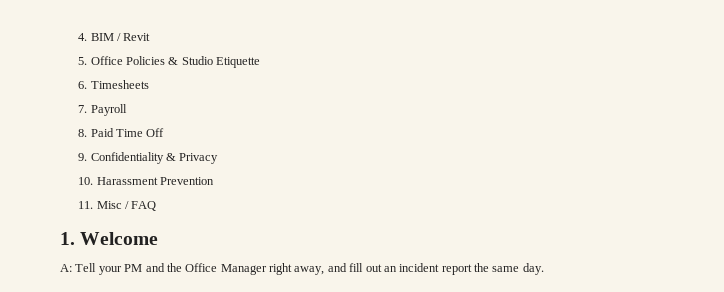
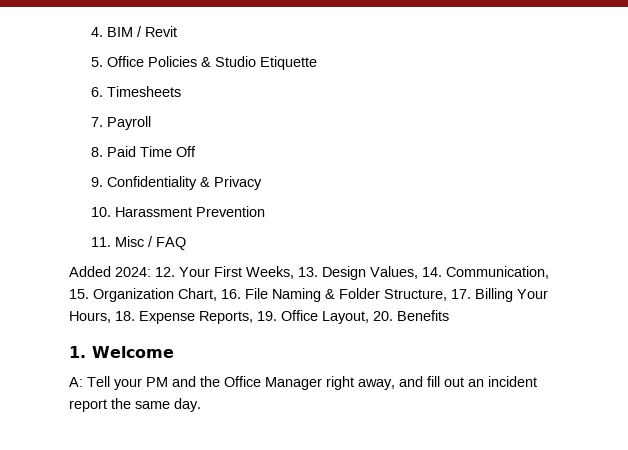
(157, 206) none -> [69,266,549,280] [69,288,548,302] [69,310,449,324] // Added 2024: 12. Your First Weeks, 13. Design Values, 14. Communication, 15. Organization Chart, 16. File Naming & Folder Structure, 17. Billing Your Hours, 18. Expense Reports, 19. Office Layout, 20. Benefits

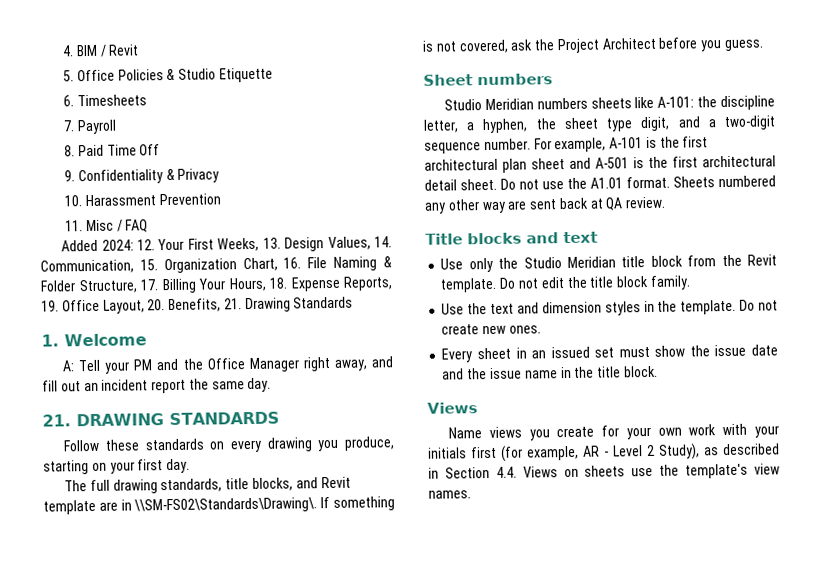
[397,310,449,321] Benefits -> [168,296,354,313] Benefits, 21. Drawing Standards
(201, 405) none -> [42,411,280,427] [63,436,395,453] [43,458,191,475] [64,476,351,494] [43,496,396,515] [422,37,765,54] [423,73,553,86] [444,95,775,111] [423,115,776,134] [424,136,709,154] [424,155,776,173] [424,175,776,191] [424,196,667,214] [425,231,598,245] [440,254,777,273] [440,275,691,293] [441,299,779,316] [441,324,541,335] [441,344,778,363] [442,365,658,380] [427,402,478,414] [448,423,779,441] [428,443,780,462] [428,463,780,479] [428,490,471,499] // 21. DRAWING STANDARDS // Follow these standards on every drawing you produce, starting on your first day. // The full drawing standards, title blocks, and Revit template are in \\SM-FS02\Standards\Drawing\. If something is not covered, ask the Project Architect before you guess. // Sheet numbers // Studio Meridian numbers sheets like A-101: the discipline letter, a hyphen, the sheet type digit, and a two-digit sequence number. For example, A-101 is the first architectural plan sheet and A-501 is the first architectural detail sheet. Do not use the A1.01 format. Sheets numbered any other way are sent back at QA review. // Title blocks and text // Use only the Studio Meridian title block from the Revit template. Do not edit the title block family. // Use the text and dimension styles in the template. Do not create new ones. // Every sheet in an issued set must show the issue date and the issue name in the title block. // Views // Name views you create for your own work with your initials first (for example, AR - Level 2 Study), as described in Section 4.4. Views on sheets use the template's view names.

